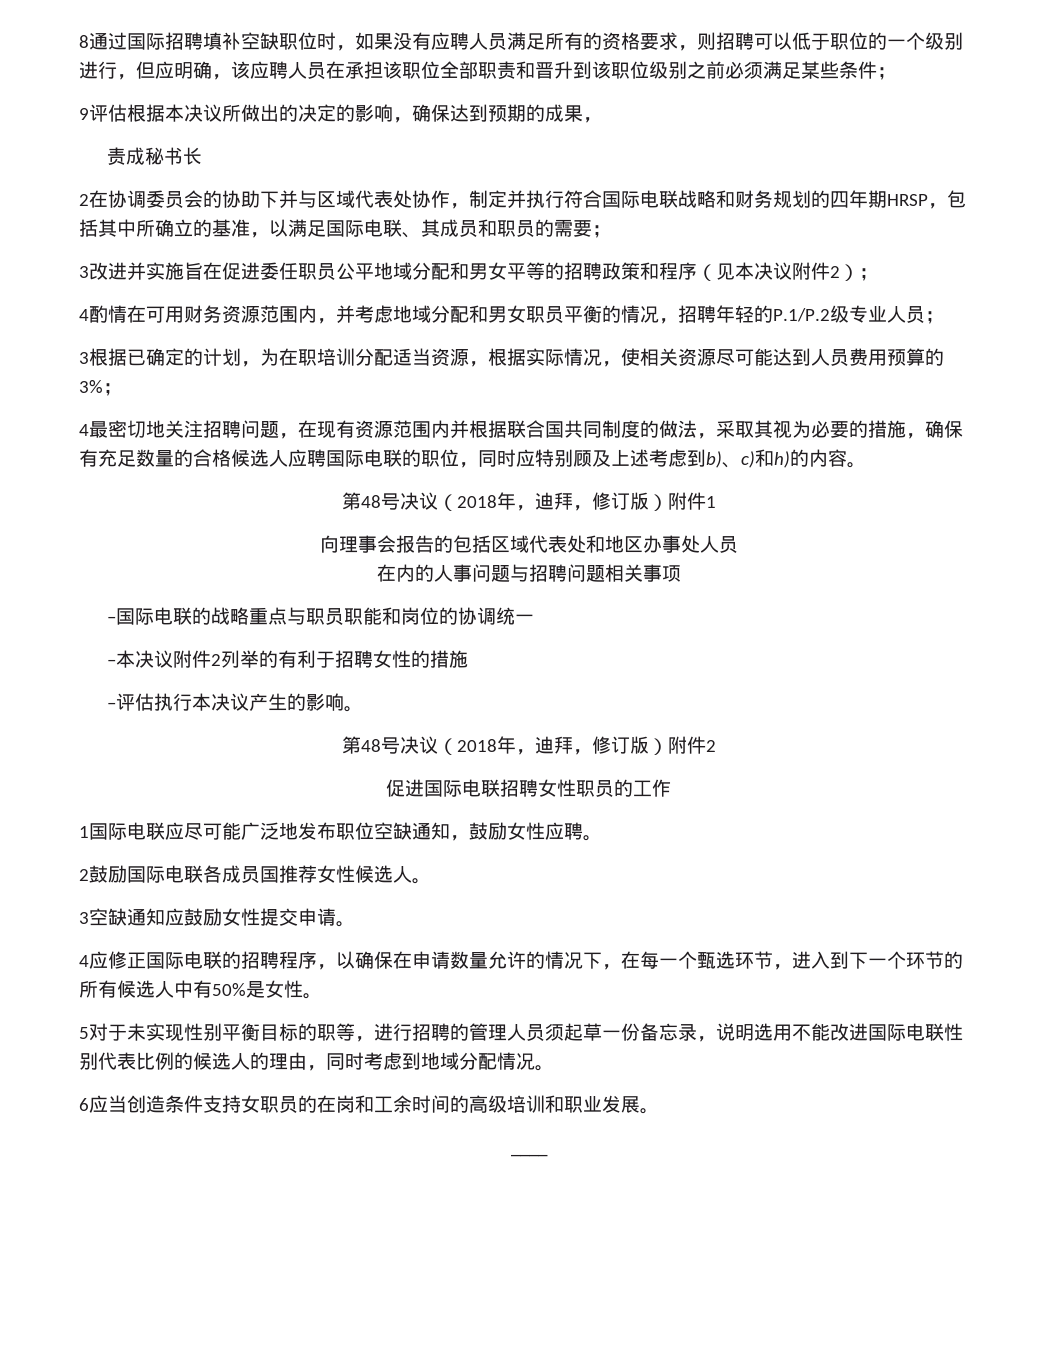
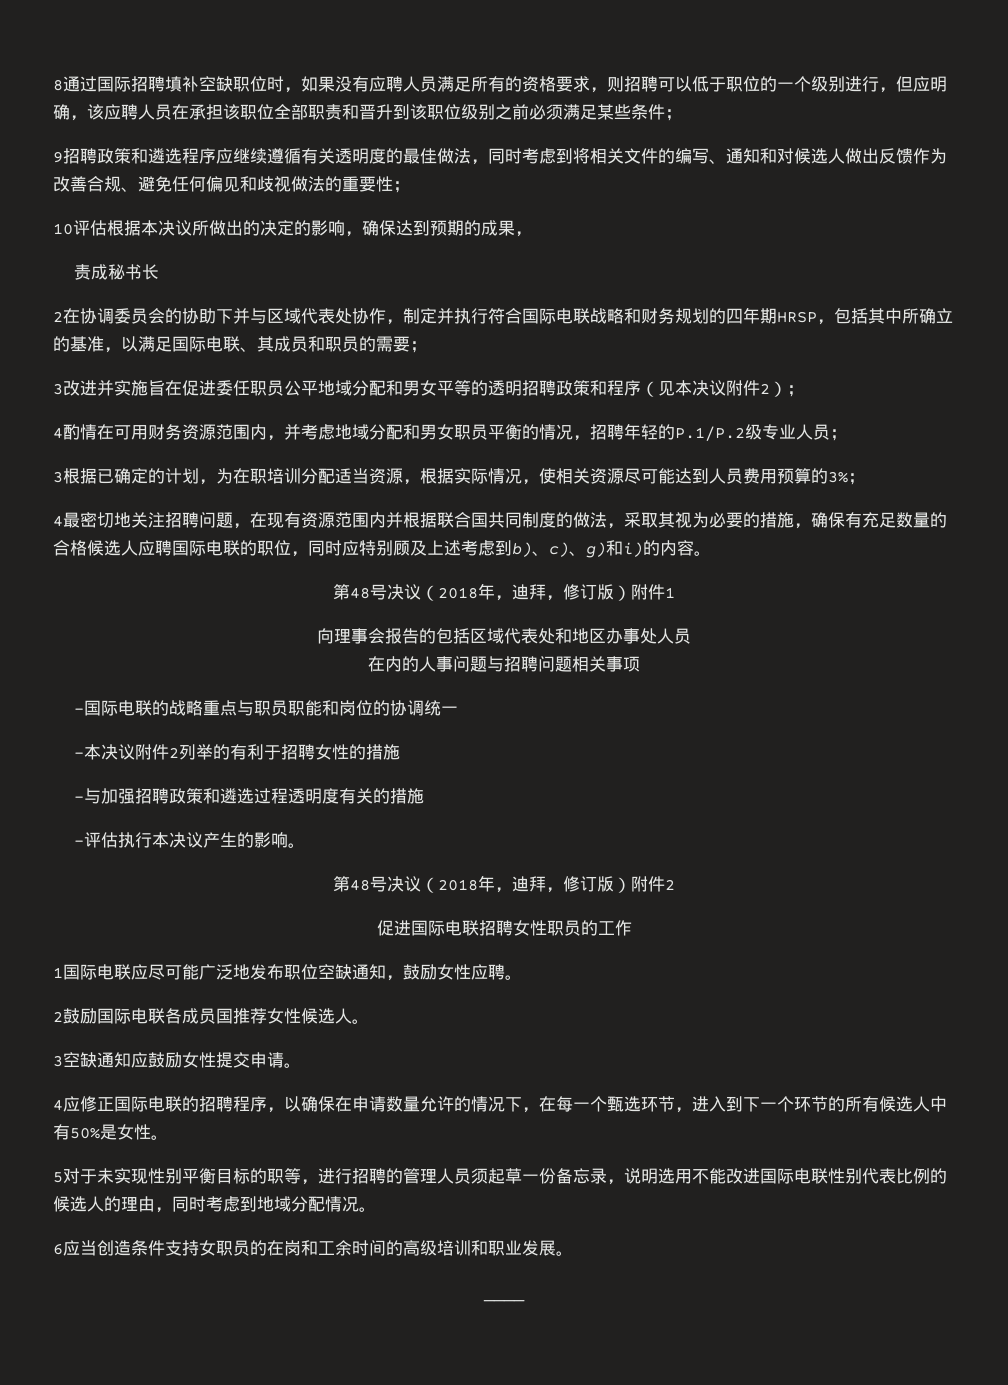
(89, 114) none -> [63,148,947,165] [53,176,410,193] [53,223,73,235] 招聘政策和遴选程序应继续遵循有关透明度的最佳做法，同时考虑到将相关文件的编写、通知和对候选人做出反馈作为改善合规、避免任何偏见和歧视做法的重要性； // 10
(564, 271) none -> [488,380,522,396] 透明
[755,449,790,468] 和h) -> [569,540,643,558] 、g)和i)
(469, 659) none -> [74,788,425,804] // –与加强招聘政策和遴选过程透明度有关的措施

